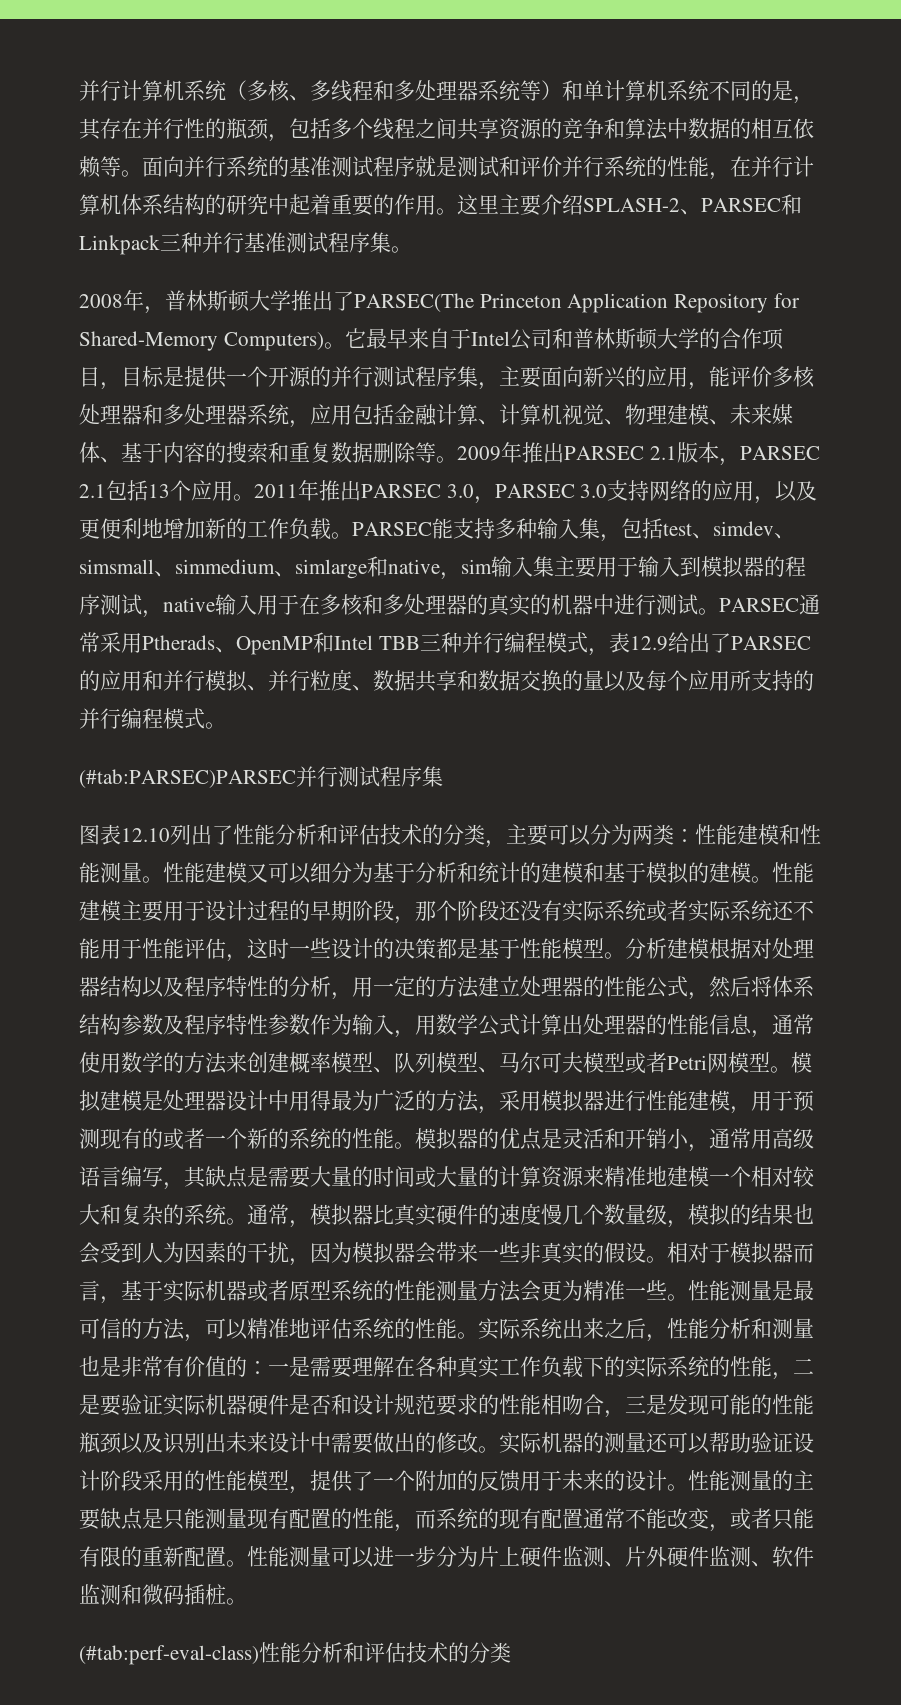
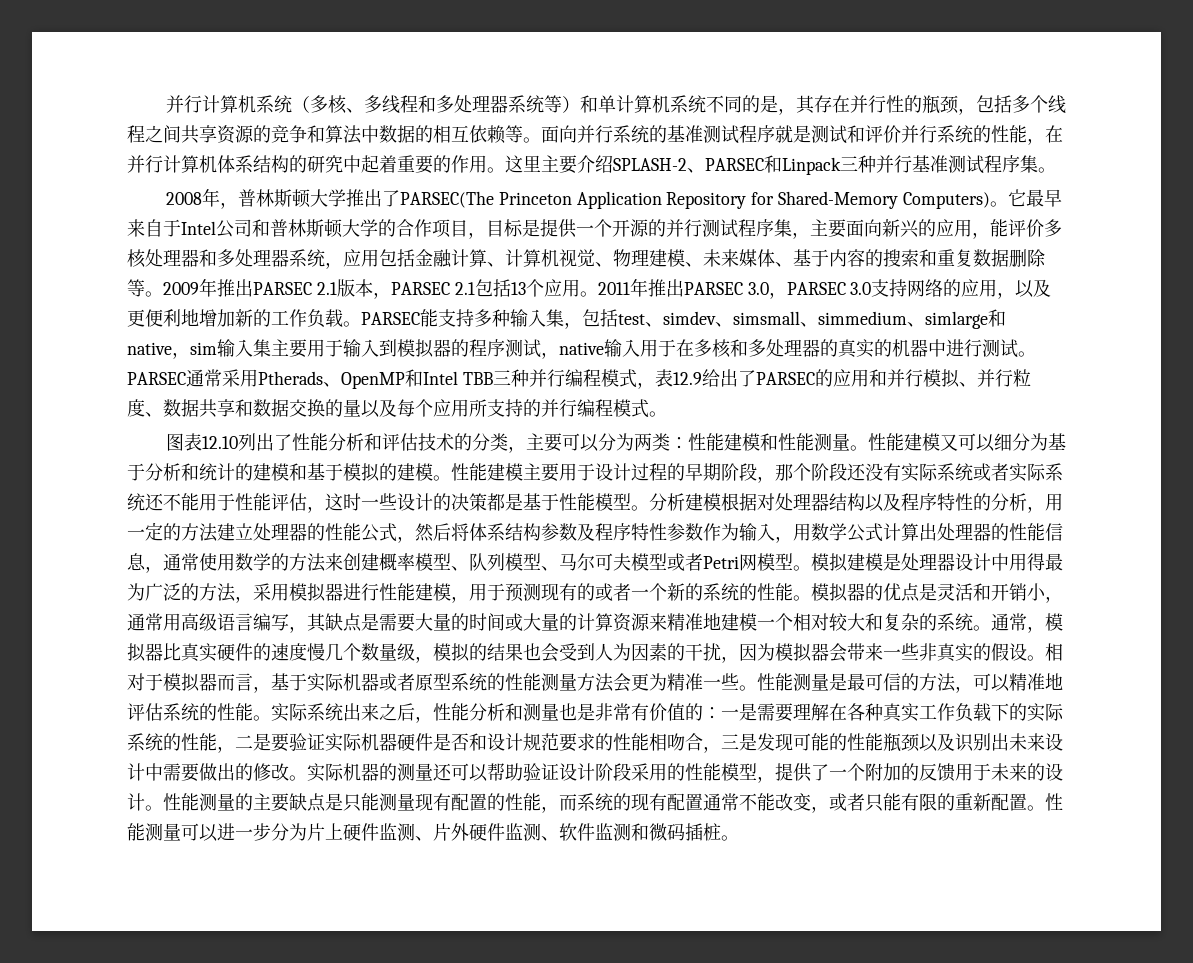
[79,235,160,255] Linkpack -> [782,157,841,175] Linpack
[79,766,443,788] // (#tab:PARSEC)PARSEC并行测试程序集 -> (667, 414) none
[79,1642,511,1665] // (#tab:perf-eval-class)性能分析和评估技术的分类 -> (739, 838) none

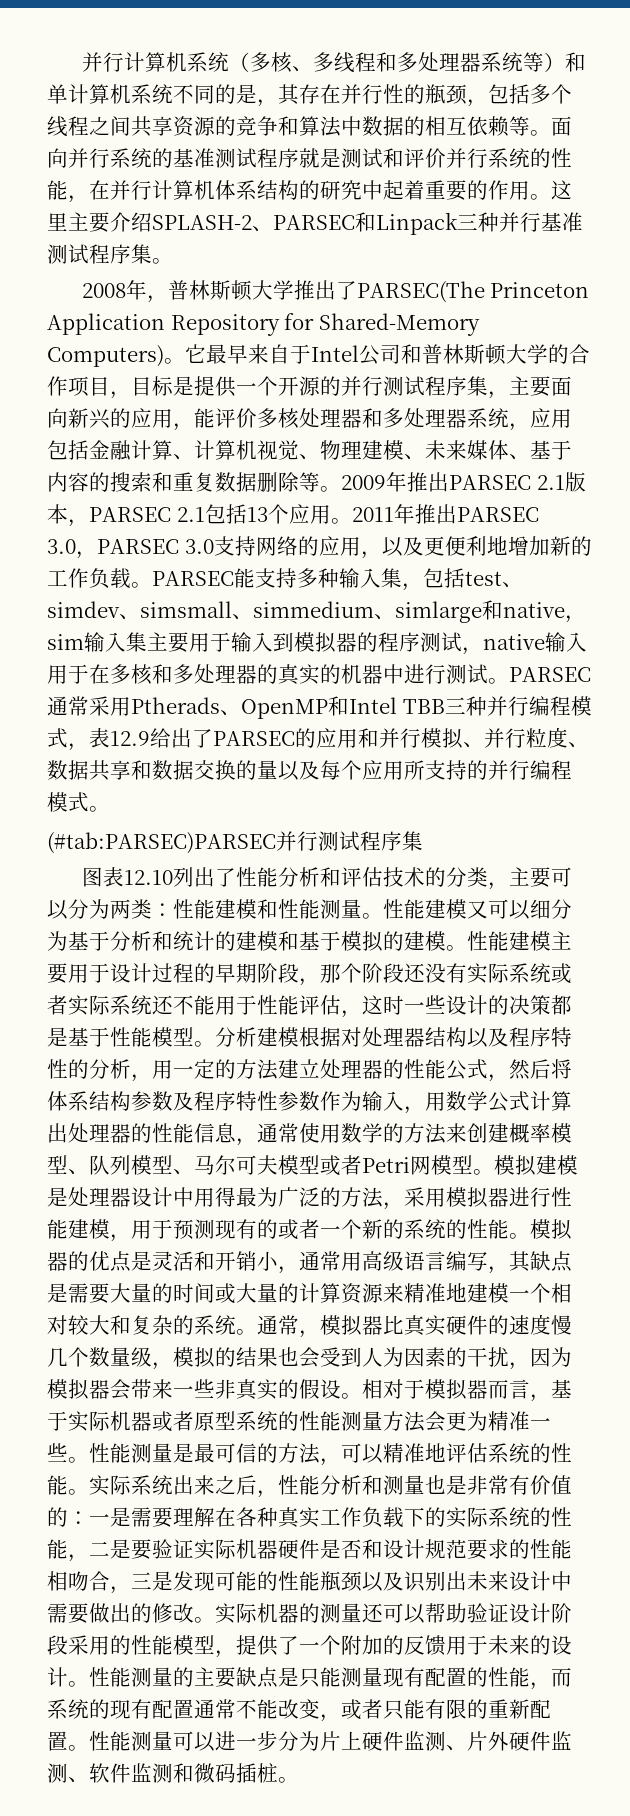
(667, 414) none -> [47,831,423,854] // (#tab:PARSEC)PARSEC并行测试程序集

